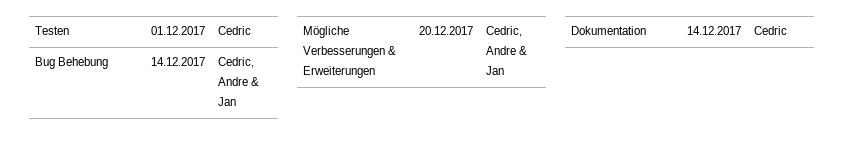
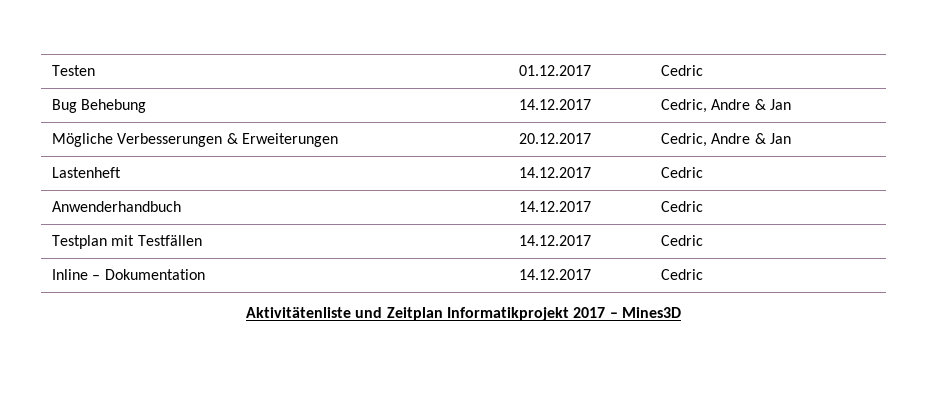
[571,26,647,35] [687,26,742,35] [754,26,788,35] Dokumentation | 14.12.2017 | Cedric -> [52,167,122,178] [519,167,592,178] [661,167,704,178] [52,201,182,212] [519,201,592,212] [661,201,704,212] [52,235,202,249] [519,235,592,246] [661,235,704,246] [52,269,205,280] [519,269,592,280] [661,269,704,280] [246,307,681,321] Lastenheft | 14.12.2017 | Cedric // Anwenderhandbuch | 14.12.2017 | Cedric // Testplan mit Testfällen | 14.12.2017 | Cedric // Inline – Dokumentation | 14.12.2017 | Cedric // Aktivitätenliste und Zeitplan Informatikprojekt 2017 – Mines3D

